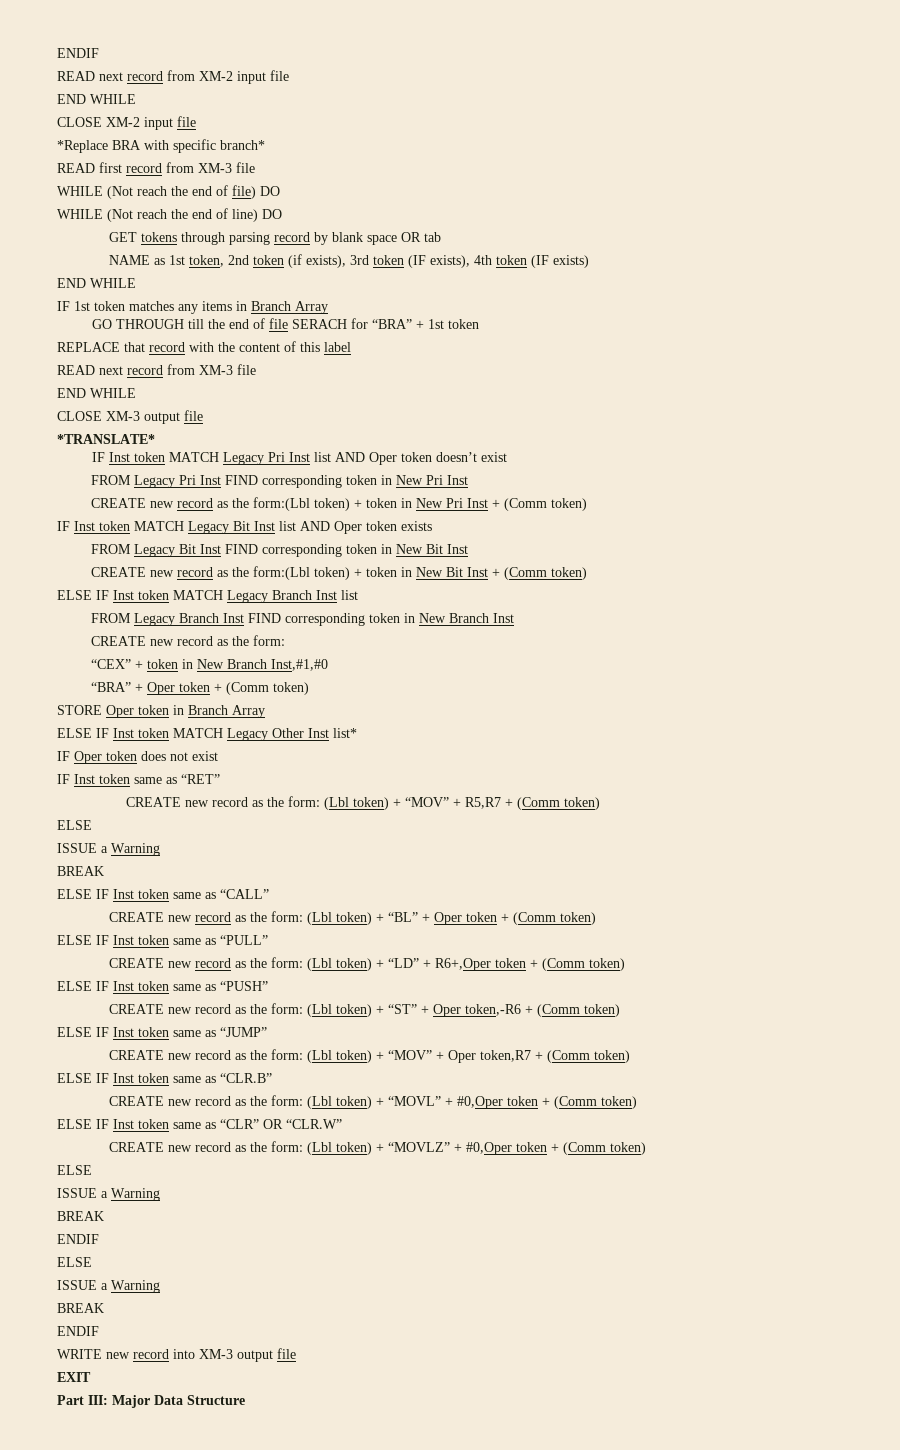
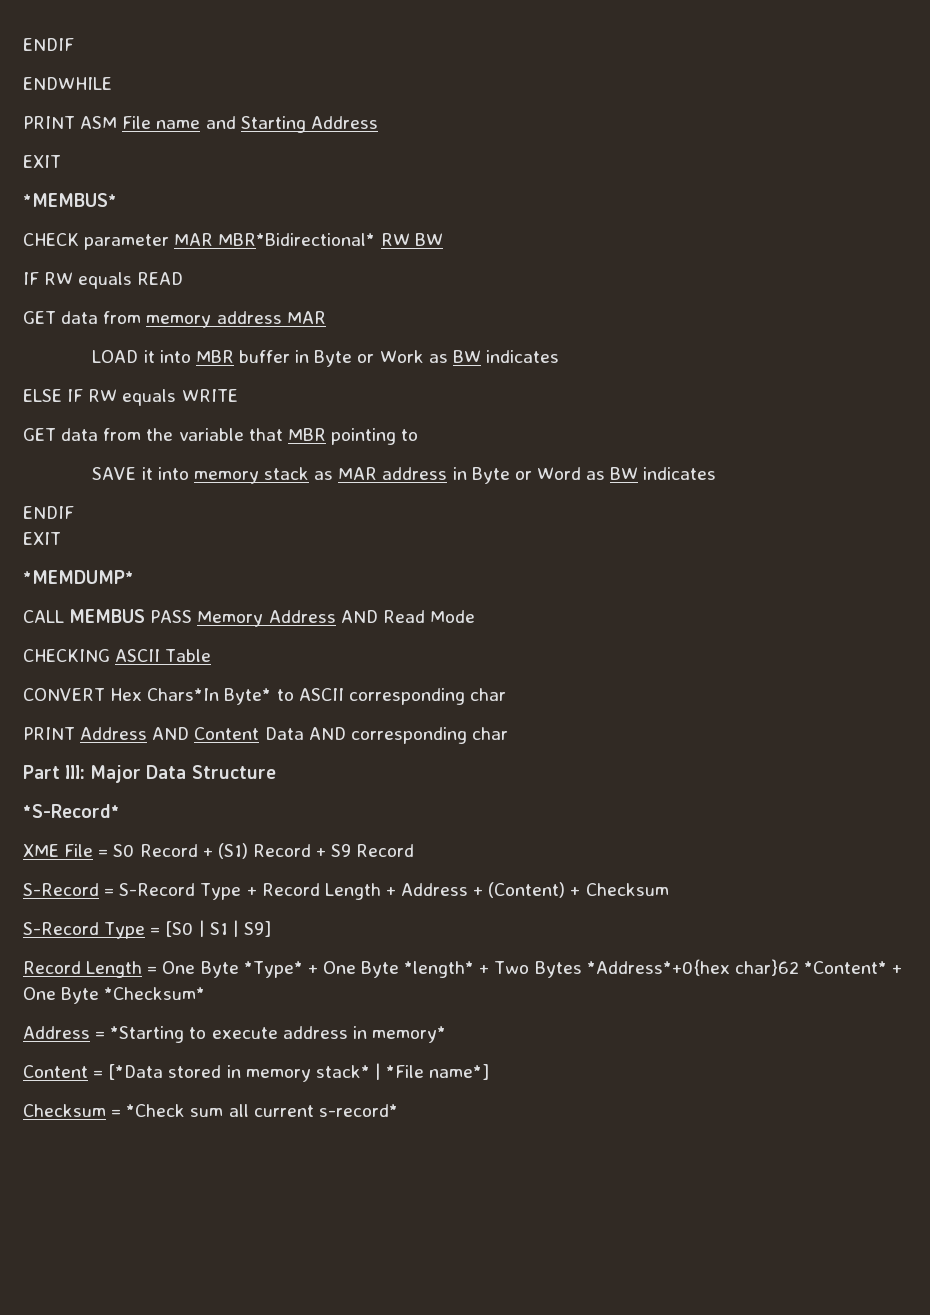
[57,48,99,58] [57,70,289,84] [57,94,136,104] [57,116,196,130] [57,139,265,153] [57,162,255,173] [57,185,280,199] [57,208,282,222] [108,232,441,245] [108,254,589,268] [57,278,136,288] [57,301,328,314] [92,318,480,329] [57,341,351,352] [57,364,256,375] [57,388,136,398] [57,410,203,424] [57,434,155,444] [92,452,508,465] [91,475,469,488] [91,497,588,511] [57,521,432,534] [91,544,469,557] [91,566,588,580] [57,590,358,603] [91,613,515,626] [91,635,286,646] [91,659,329,671] [91,682,310,695] [57,705,265,718] [57,728,357,741] [57,751,218,764] [57,774,220,784] [125,796,600,810] [57,820,92,830] [57,843,160,856] [57,866,104,876] [57,889,269,899] [108,911,596,925] [57,935,268,945] [108,957,625,971] [57,981,268,991] [108,1003,620,1017] [57,1027,267,1037] [108,1049,630,1063] [57,1073,272,1083] [108,1095,637,1109] [57,1119,342,1129] [108,1141,646,1155] [57,1165,92,1175] [57,1188,160,1201] [57,1211,104,1221] [57,1234,99,1244] [57,1257,92,1267] [57,1280,160,1293] [57,1303,104,1313] [57,1326,99,1336] [57,1348,296,1362] [57,1372,91,1382] ENDIF // READ next record from XM-2 input file // END WHILE // CLOSE XM-2 input file // *Replace BRA with specific branch* // READ first record from XM-3 file // WHILE (Not reach the end of file) DO // WHILE (Not reach the end of line) DO // GET tokens through parsing record by blank space OR tab // NAME as 1st token, 2nd token (if exists), 3rd token (IF exists), 4th token (IF exists) // END WHILE // IF 1st token matches any items in Branch Array // GO THROUGH till the end of file SERACH for “BRA” + 1st token // REPLACE that record with the content of this label // READ next record from XM-3 file // END WHILE // CLOSE XM-3 output file // *TRANSLATE* // IF Inst token MATCH Legacy Pri Inst list AND Oper token doesn’t exist // FROM Legacy Pri Inst FIND corresponding token in New Pri Inst // CREATE new record as the form:(Lbl token) + token in New Pri Inst + (Comm token) // IF Inst token MATCH Legacy Bit Inst list AND Oper token exists // FROM Legacy Bit Inst FIND corresponding token in New Bit Inst // CREATE new record as the form:(Lbl token) + token in New Bit Inst + (Comm token) // ELSE IF Inst token MATCH Legacy Branch Inst list // FROM Legacy Branch Inst FIND corresponding token in New Branch Inst // CREATE new record as the form: // “CEX” + token in New Branch Inst,#1,#0 // “BRA” + Oper token + (Comm token) // STORE Oper token in Branch Array // ELSE IF Inst token MATCH Legacy Other Inst list* // IF Oper token does not exist // IF Inst token same as “RET” // CREATE new record as the form: (Lbl token) + “MOV” + R5,R7 + (Comm token) // ELSE // ISSUE a Warning // BREAK // ELSE IF Inst token same as “CALL” // CREATE new record as the form: (Lbl token) + “BL” + Oper token + (Comm token) // ELSE IF Inst token same as “PULL” // CREATE new record as the form: (Lbl token) + “LD” + R6+,Oper token + (Comm token) // ELSE IF Inst token same as “PUSH” // CREATE new record as the form: (Lbl token) + “ST” + Oper token,-R6 + (Comm token) // ELSE IF Inst token same as “JUMP” // CREATE new record as the form: (Lbl token) + “MOV” + Oper token,R7 + (Comm token) // ELSE IF Inst token same as “CLR.B” // CREATE new record as the form: (Lbl token) + “MOVL” + #0,Oper token + (Comm token) // ELSE IF Inst token same as “CLR” OR “CLR.W” // CREATE new record as the form: (Lbl token) + “MOVLZ” + #0,Oper token + (Comm token) // ELSE // ISSUE a Warning // BREAK // ENDIF // ELSE // ISSUE a Warning // BREAK // ENDIF // WRITE new record into XM-3 output file // EXIT -> [23,38,74,51] [23,77,112,90] [23,116,378,133] [23,155,61,168] [23,193,117,207] [23,233,443,250] [23,272,184,289] [23,311,326,328] [92,350,559,367] [23,389,238,406] [23,428,419,445] [92,467,717,484] [23,506,74,519] [23,532,61,545] [23,570,134,584] [23,609,475,627] [23,649,212,662] [23,688,506,705] [23,727,508,744] ENDIF // ENDWHILE // PRINT ASM File name and Starting Address // EXIT // *MEMBUS* // CHECK parameter MAR MBR*Bidirectional* RW BW // IF RW equals READ // GET data from memory address MAR // LOAD it into MBR buffer in Byte or Work as BW indicates // ELSE IF RW equals WRITE // GET data from the variable that MBR pointing to // SAVE it into memory stack as MAR address in Byte or Word as BW indicates // ENDIF // EXIT // *MEMDUMP* // CALL MEMBUS PASS Memory Address AND Read Mode // CHECKING ASCII Table // CONVERT Hex Chars*In Byte* to ASCII corresponding char // PRINT Address AND Content Data AND corresponding char
(245, 1400) none -> [23,804,120,818] [23,843,415,859] [23,882,669,900] [23,920,271,939] [23,959,903,978] [23,987,206,1004] [23,1026,446,1043] [23,1063,490,1082] [23,1104,398,1117] // *S-Record* // XME File = S0 Record + (S1) Record + S9 Record // S-Record = S-Record Type + Record Length + Address + (Content) + Checksum // S-Record Type = [S0 | S1 | S9] // Record Length = One Byte *Type* + One Byte *length* + Two Bytes *Address*+0{hex char}62 *Content* + One Byte *Checksum* // Address = *Starting to execute address in memory* // Content = [*Data stored in memory stack* | *File name*] // Checksum = *Check sum all current s-record*

